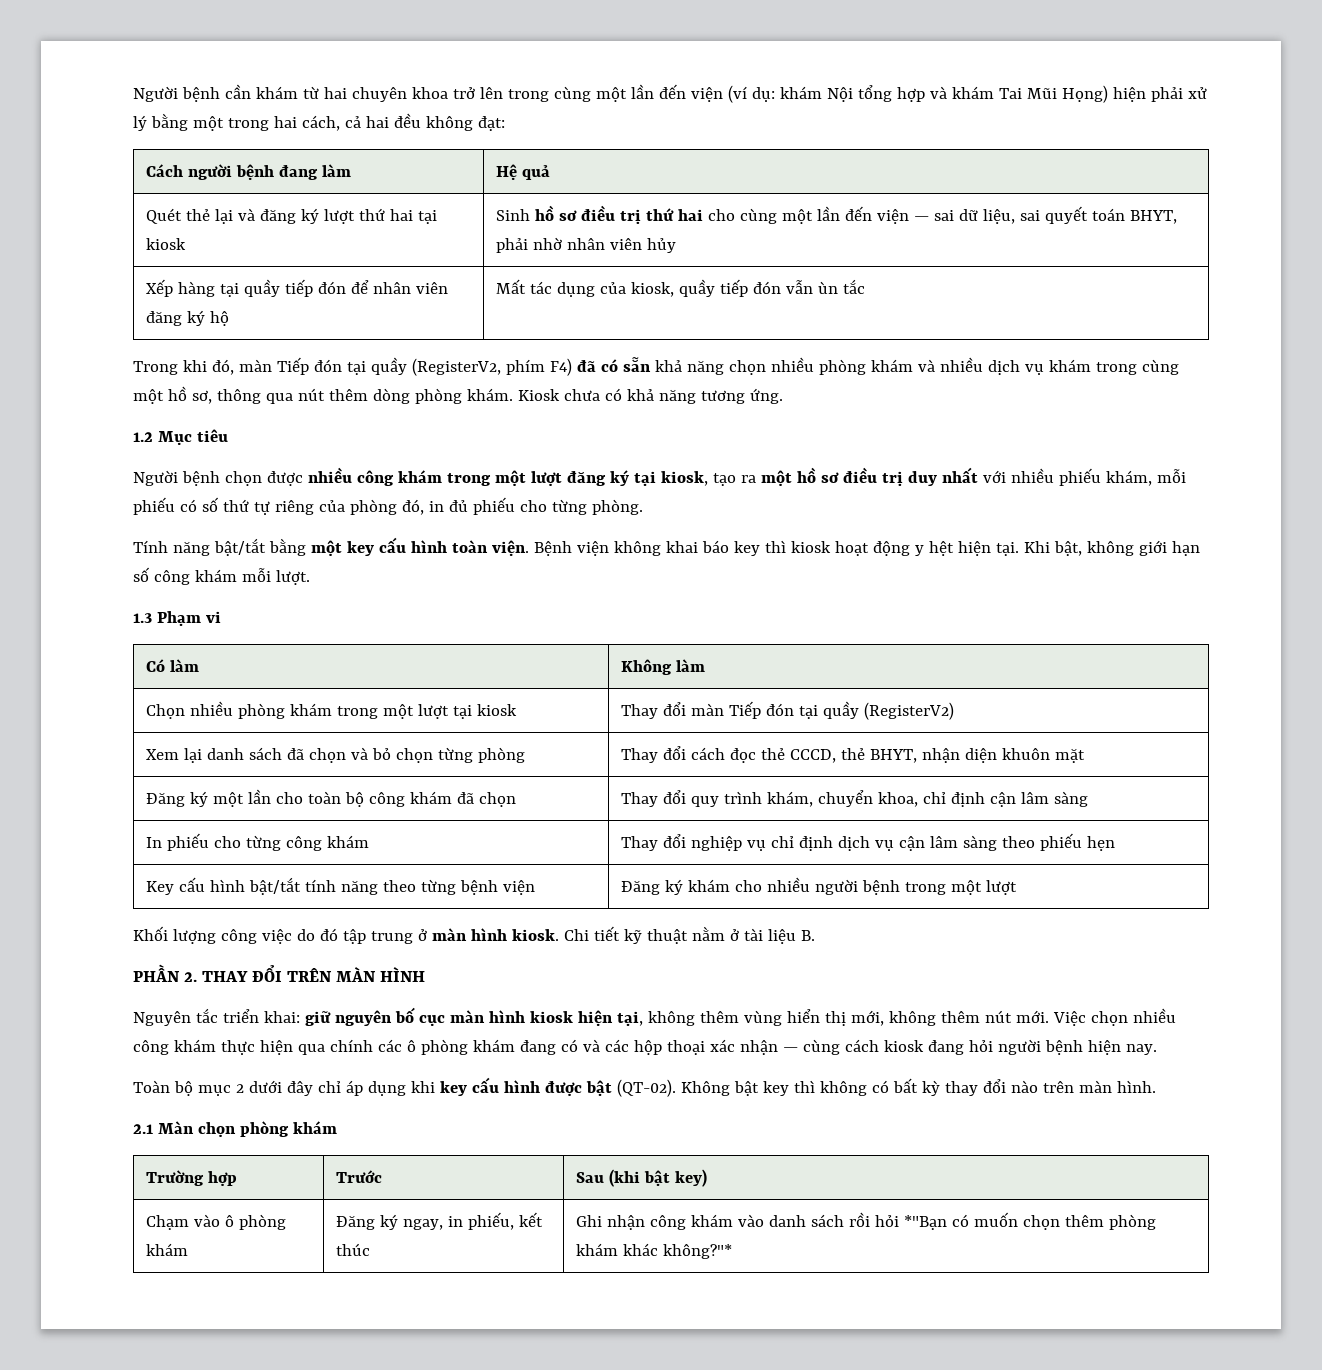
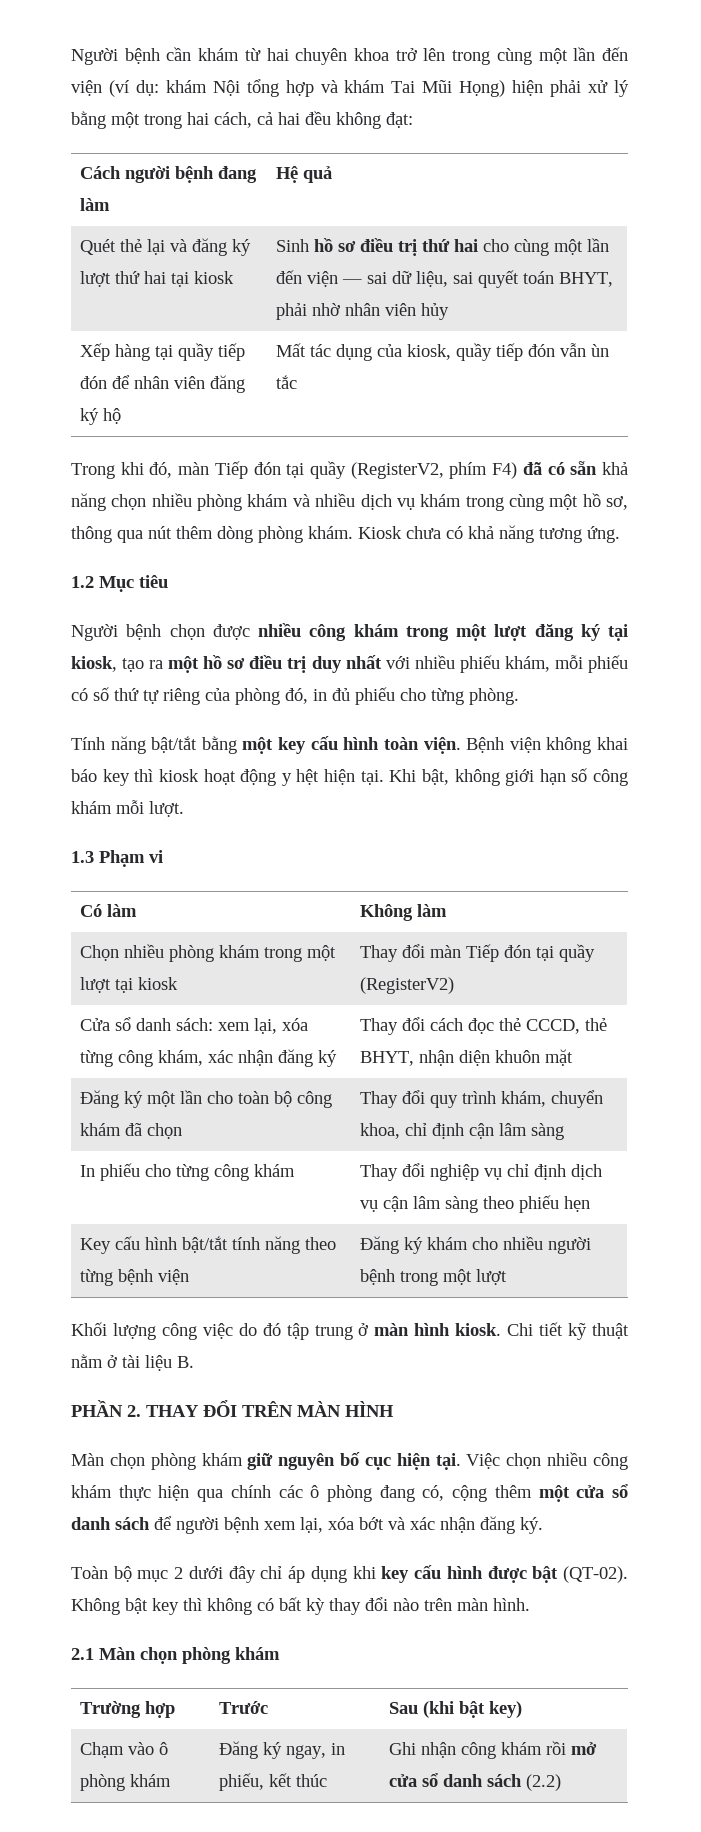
[145,747,525,763] Xem lại danh sách đã chọn và bỏ chọn từng phòng -> [79,1017,308,1034] [79,1049,337,1067] Cửa sổ danh sách: xem lại, xóa từng công khám, xác nhận đăng ký
[133,1007,1049,1026] Nguyên tắc triển khai: giữ nguyên bố cục màn hình kiosk hiện tại, không thêm vùng hiển thị mới, không thêm nút mới. -> [71,1452,461,1470] Màn chọn phòng khám giữ nguyên bố cục hiện tại.
[472,1039,1157,1055] khám đang có và các hộp thoại xác nhận — cùng cách kiosk đang hỏi người bệnh hiện nay. -> [379,1484,628,1502] [71,1516,543,1534] đang có, cộng thêm một cửa sổ danh sách để người bệnh xem lại, xóa bớt và xác nhận đăng ký.
[737,1212,1156,1230] [575,1243,732,1259] vào danh sách rồi hỏi *"Bạn có muốn chọn thêm phòng khám khác không?"* -> [545,1741,597,1755] [388,1773,561,1791] rồi mở cửa sổ danh sách (2.2)

